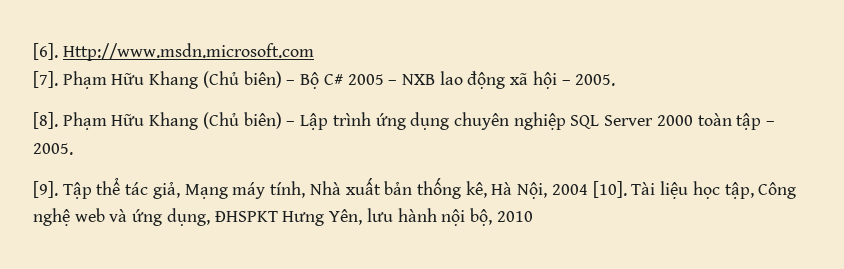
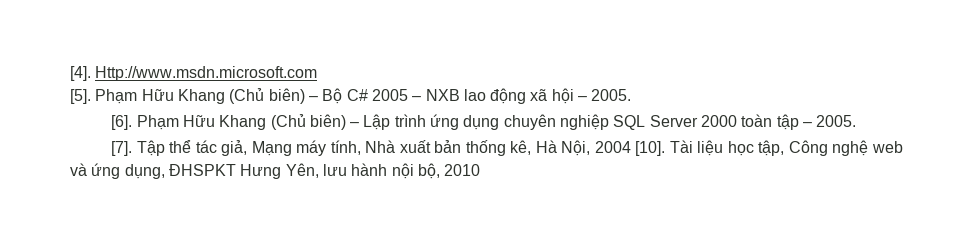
[33,43,58,60] [6]. -> [70,66,91,81] [4].
[33,71,58,88] [7]. -> [70,89,91,104] [5].
[33,112,58,129] [8]. -> [111,115,133,130] [6].
[33,181,58,198] [9]. -> [111,141,133,156] [7].

